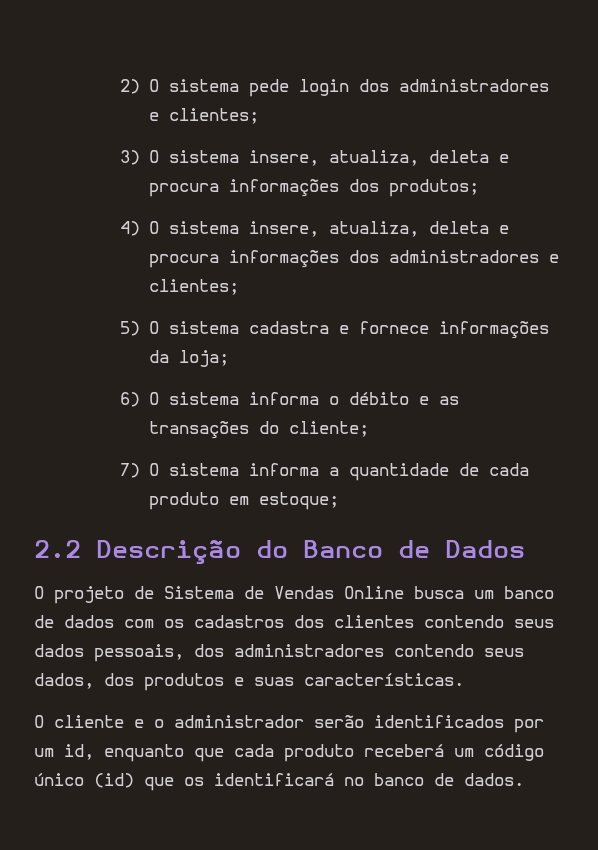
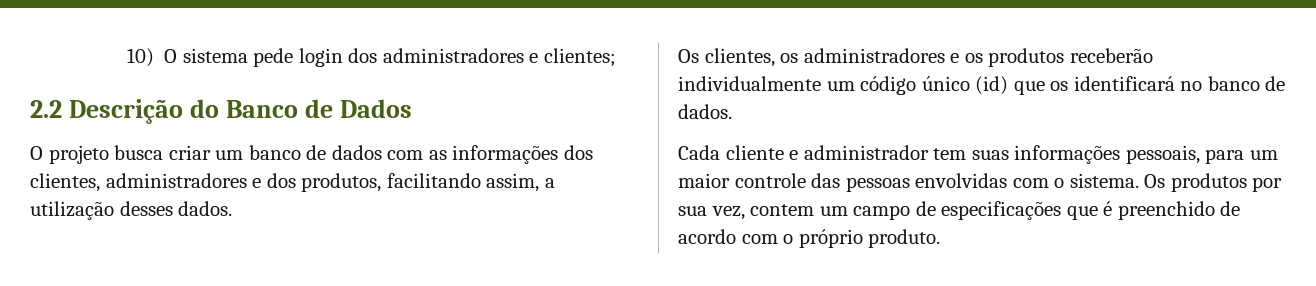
[120,79,141,94] 2) -> [126,48,154,67] 10)
[120,150,509,166] [148,179,479,197] [120,221,509,237] [148,250,559,268] [148,279,239,295] [120,321,549,339] [148,350,229,367] [120,392,459,407] [148,421,369,439] [120,463,529,481] [148,492,339,510] // 3) O sistema insere, atualiza, deleta e procura informações dos produtos; // 4) O sistema insere, atualiza, deleta e procura informações dos administradores e clientes; // 5) O sistema cadastra e fornece informações da loja; // 6) O sistema informa o débito e as transações do cliente; // 7) O sistema informa a quantidade de cada produto em estoque; -> (616, 57) none
[134,586,464,599] de Sistema de Vendas Online busca -> [114,145,211,160] busca criar
[164,615,554,628] [34,644,524,662] [34,673,464,691] [34,715,544,733] [34,744,444,762] os cadastros dos clientes contendo seus dados pessoais, dos administradores contendo seus dados, dos produtos e suas características. // O cliente e o administrador serão identificados por um id, enquanto que cada produto receberá -> [428,145,593,164] [30,173,555,192] [30,201,233,220] [678,48,1153,67] [678,76,821,91] as informações dos clientes, administradores e dos produtos, facilitando assim, a utilização desses dados. // Os clientes, os administradores e os produtos receberão individualmente
(524, 779) none -> [678,145,1278,164] [678,173,1283,192] [678,201,1241,220] [678,229,941,248] // Cada cliente e administrador tem suas informações pessoais, para um maior controle das pessoas envolvidas com o sistema. Os produtos por sua vez, contem um campo de especificações que é preenchido de acordo com o próprio produto.

